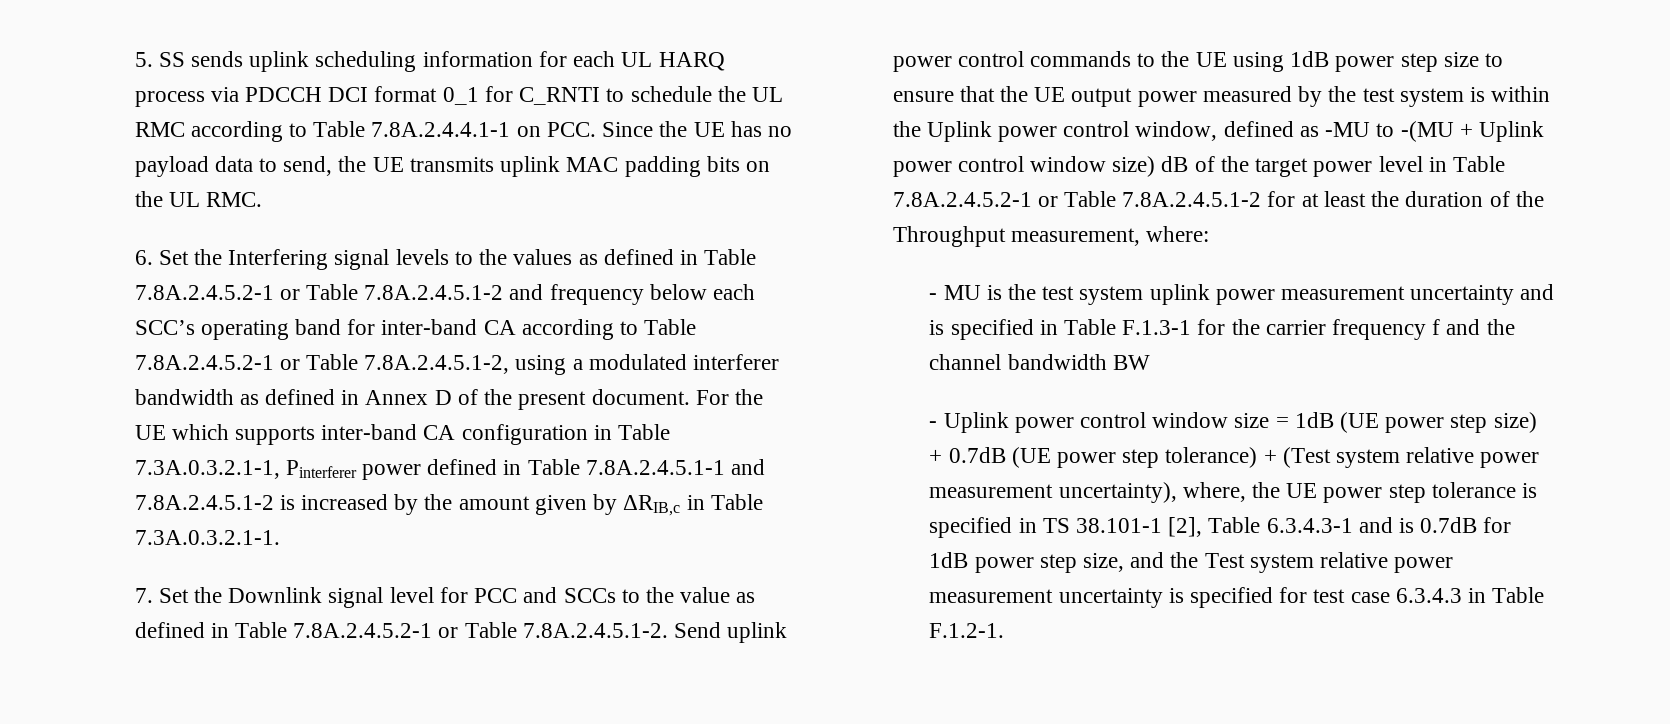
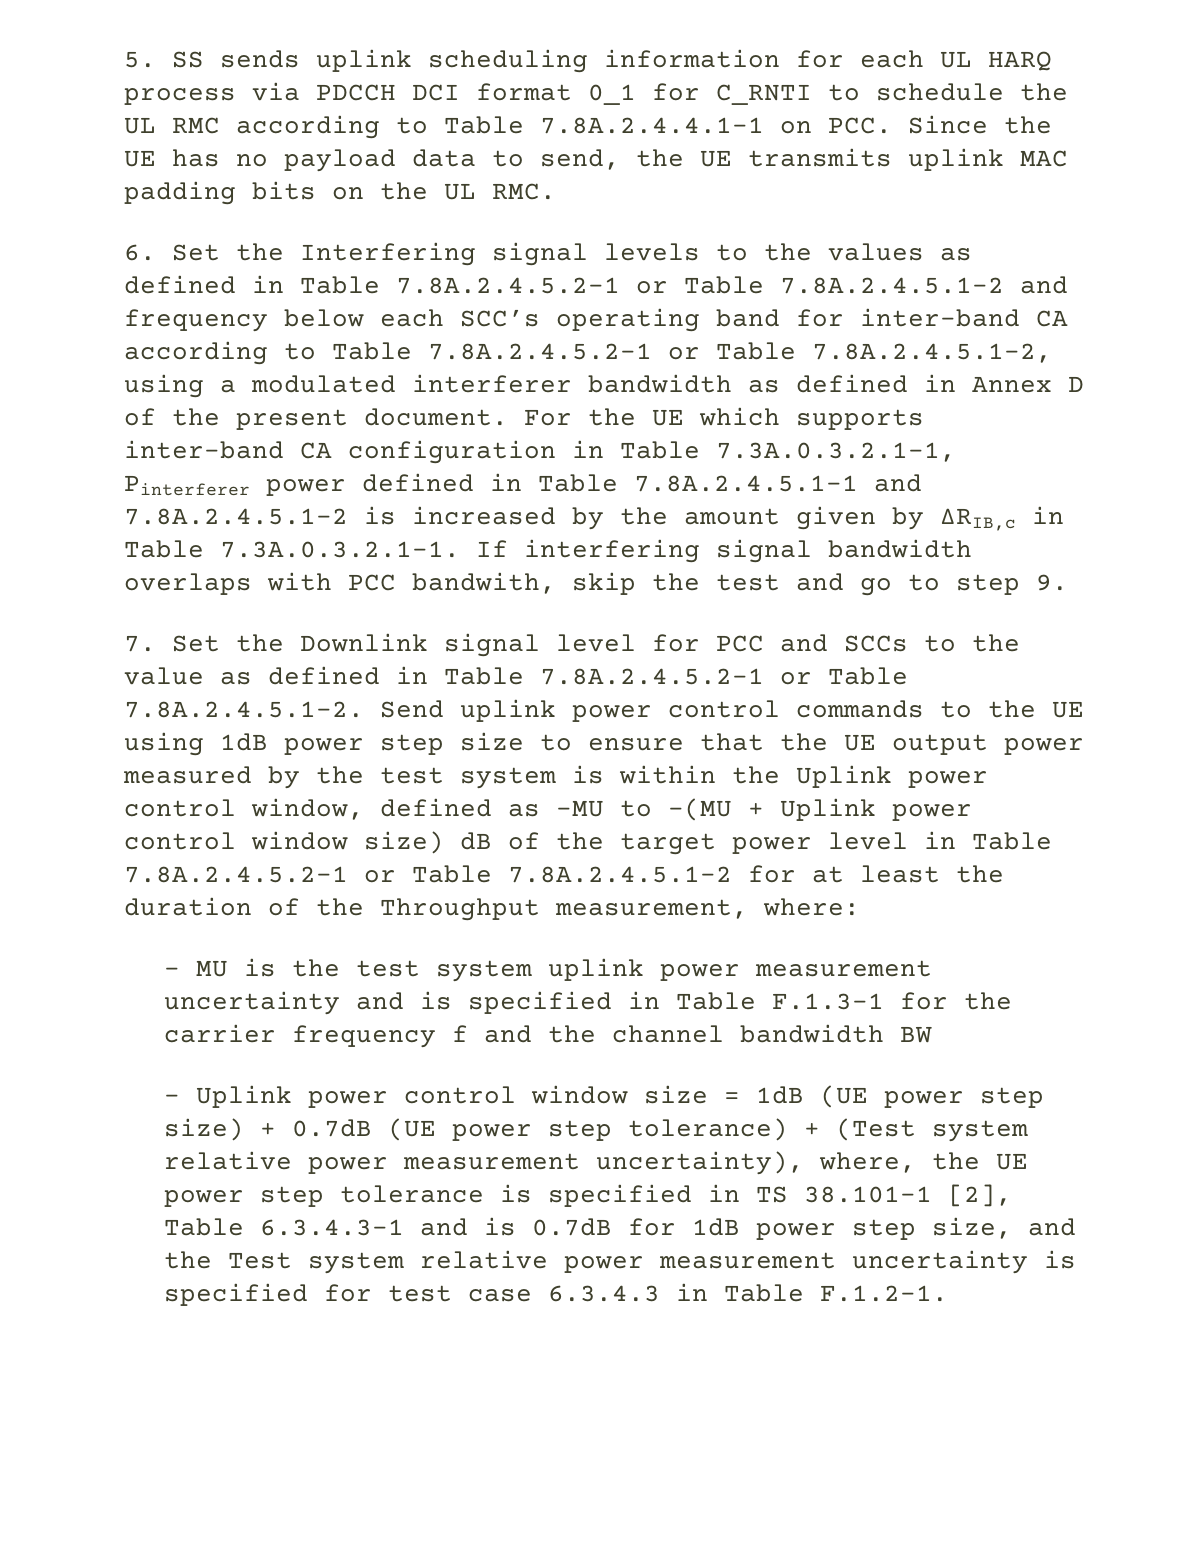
(280, 537) none -> [476,539,973,563] [124,572,1069,596] If interfering signal bandwidth overlaps with PCC bandwith, skip the test and go to step 9.

